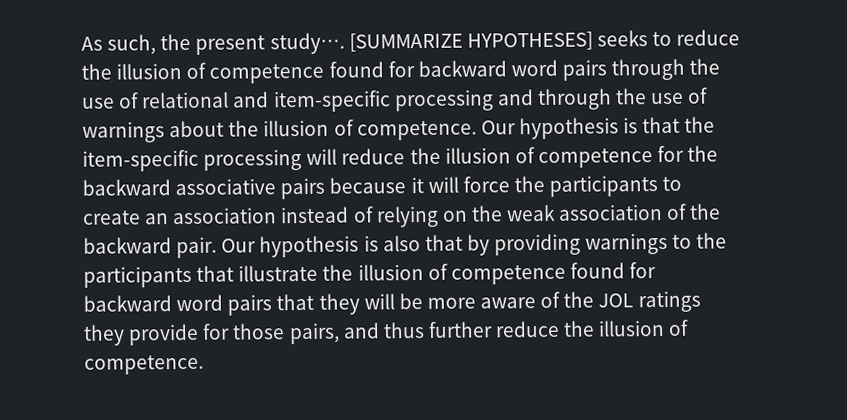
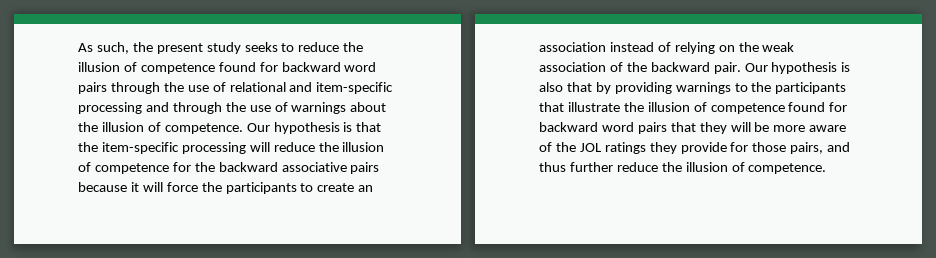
[269,31,593,55] study…. [SUMMARIZE HYPOTHESES] -> [206,42,241,54] study

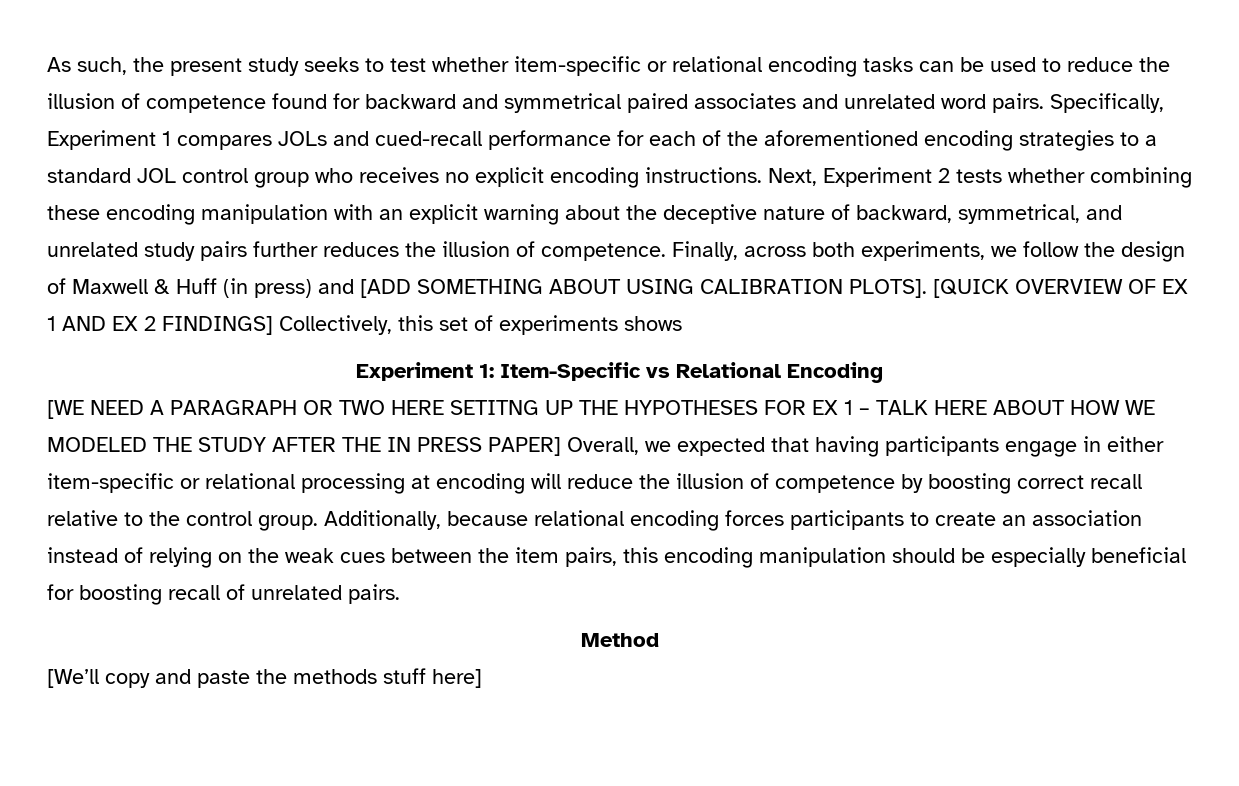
(295, 47) none -> [390,56,1061,77] test whether item-specific or relational encoding tasks can be used to
[344,62,377,72] [78,82,394,94] [78,102,387,114] [78,122,382,134] [78,142,246,154] word pairs through the use of relational and item-specific processing and through the use of warnings about the illusion of competence. Our hypothesis is that the item-specific processing -> [462,93,1164,113] [47,130,1157,151] [47,167,1192,188] [47,204,1122,225] [47,241,1185,262] [47,278,1188,298] [47,315,682,335] [356,362,883,383] [47,400,1155,419] [47,436,1164,457] [47,473,525,494] and symmetrical paired associates and unrelated word pairs. Specifically, Experiment 1 compares JOLs and cued-recall performance for each of the aforementioned encoding strategies to a standard JOL control group who receives no explicit encoding instructions. Next, Experiment 2 tests whether combining these encoding manipulation with an explicit warning about the deceptive nature of backward, symmetrical, and unrelated study pairs further reduces the illusion of competence. Finally, across both experiments, we follow the design of Maxwell & Huff (in press) and [ADD SOMETHING ABOUT USING CALIBRATION PLOTS]. [QUICK OVERVIEW OF EX 1 AND EX 2 FINDINGS] Collectively, this set of experiments shows // Experiment 1: Item-Specific vs Relational Encoding // [WE NEED A PARAGRAPH OR TWO HERE SETITNG UP THE HYPOTHESES FOR EX 1 – TALK HERE ABOUT HOW WE MODELED THE STUDY AFTER THE IN PRESS PAPER] Overall, we expected that having participants engage in either item-specific or relational processing at encoding
[172,162,380,174] [78,182,222,192] for the backward associative pairs because it will force the -> [901,473,1142,494] [47,510,784,531] by boosting correct recall relative to the control group. Additionally, because relational encoding forces
[539,62,851,74] [539,82,847,94] [539,102,848,114] [539,122,847,134] [539,142,851,154] [539,162,827,174] association of the backward pair. Our hypothesis is also that by providing warnings to the participants that illustrate the illusion of competence found for backward word pairs that they will be more aware of the JOL ratings they provide for those pairs, and thus further reduce the illusion of competence. -> [340,547,1186,568] [47,584,400,605] [580,633,659,647] [47,668,482,688] cues between the item pairs, this encoding manipulation should be especially beneficial for boosting recall of unrelated pairs. // Method // [We’ll copy and paste the methods stuff here]

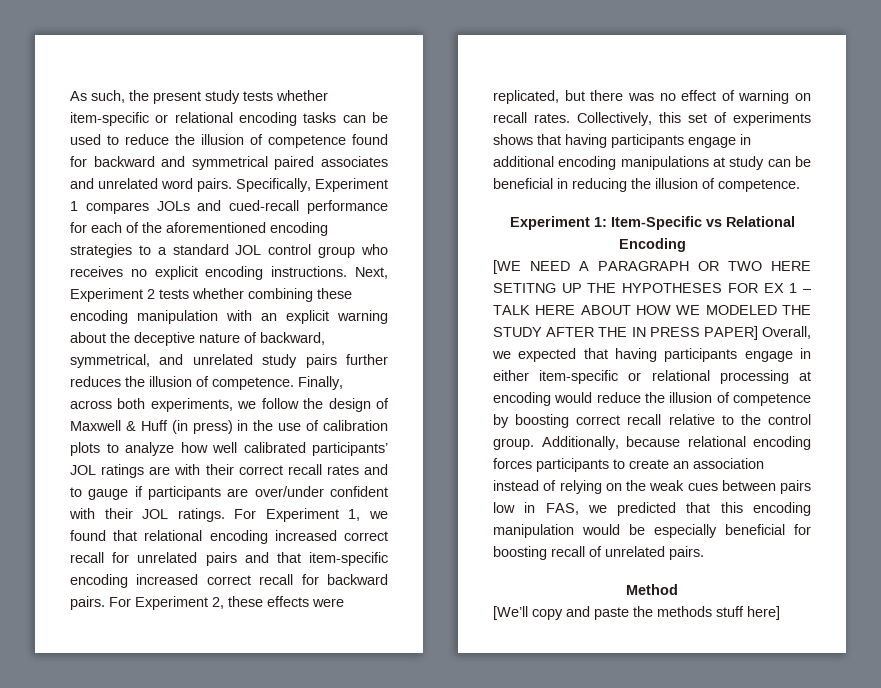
[304,57,426,72] seeks to test -> [243,91,273,101] tests
[318,279,1188,298] [47,316,273,335] and [ADD SOMETHING ABOUT USING CALIBRATION PLOTS]. [QUICK OVERVIEW OF EX 1 AND EX 2 FINDINGS] -> [237,420,388,431] [70,442,388,456] [70,464,388,478] [70,486,388,500] [69,508,388,522] [70,530,388,544] [70,552,388,566] [70,574,388,588] [70,596,344,610] [493,90,811,104] [493,112,570,123] in the use of calibration plots to analyze how well calibrated participants’ JOL ratings are with their correct recall rates and to gauge if participants are over/under confident with their JOL ratings. For Experiment 1, we found that relational encoding increased correct recall for unrelated pairs and that item-specific encoding increased correct recall for backward pairs. For Experiment 2, these effects were replicated, but there was no effect of warning on recall rates.
(682, 323) none -> [537,134,751,148] [493,156,811,170] [493,178,800,192] that having participants engage in additional encoding manipulations at study can be beneficial in reducing the illusion of competence.
[531,473,561,489] will -> [554,392,593,403] would
[478,547,617,567] the item pairs, -> [780,480,811,494] [493,502,711,516] pairs low in FAS, we predicted that
[892,548,955,563] should -> [582,524,620,535] would

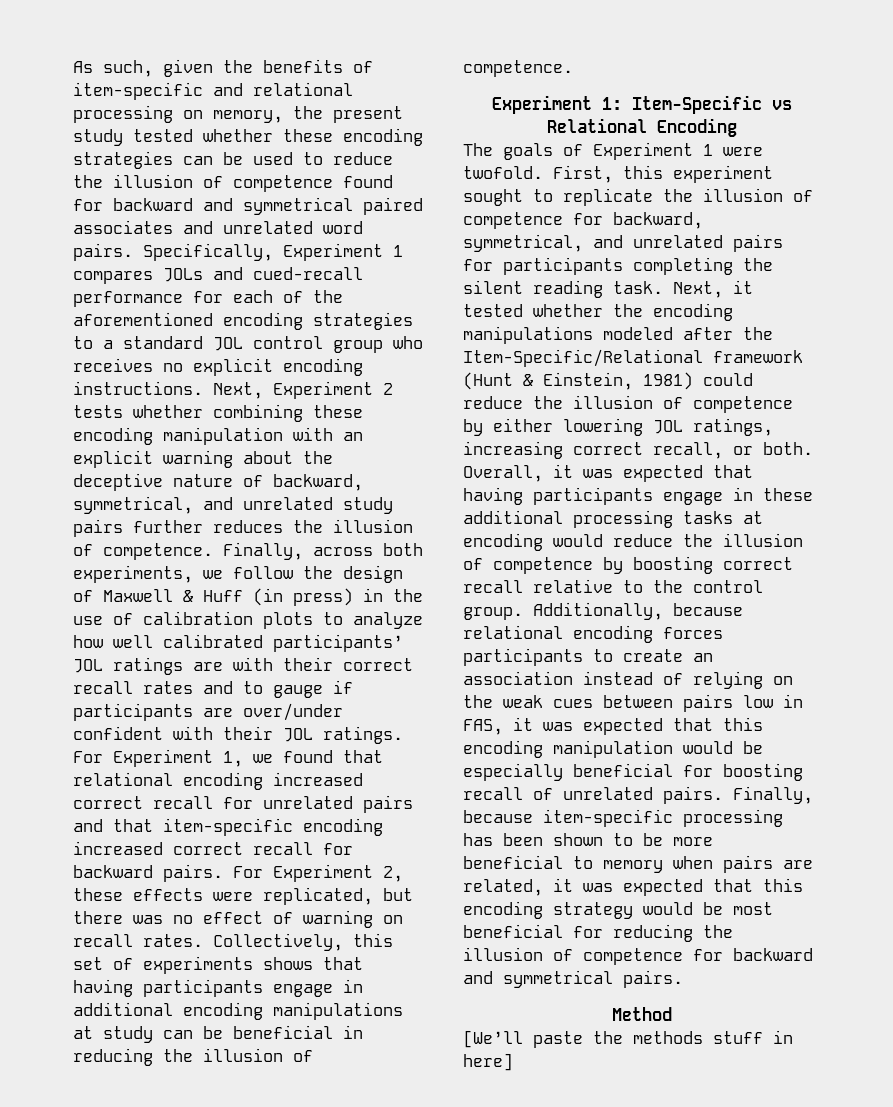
[129,90,328,104] [70,112,337,126] the present study tests whether item-specific or relational encoding tasks -> [163,59,373,77] [73,82,353,100] [73,105,403,123] [73,128,423,146] [73,151,173,169] given the benefits of item-specific and relational processing on memory, the present study tested whether these encoding strategies
[493,260,811,274] [493,283,812,293] [493,305,811,315] [493,326,811,340] [492,351,511,359] [WE NEED A PARAGRAPH OR TWO HERE SETITNG UP THE HYPOTHESES FOR EX 1 – TALK HERE ABOUT HOW WE MODELED THE STUDY AFTER THE IN PRESS PAPER] Overall, we -> [463,142,763,160] [463,165,773,183] [463,188,813,206] [463,212,703,229] [463,234,783,252] [463,257,773,275] [463,280,753,298] [463,303,733,321] [463,326,773,344] [463,349,803,367] [463,372,753,390] [463,395,793,413] [463,418,773,436] [463,441,813,459] [463,464,613,482] The goals of Experiment 1 were twofold. First, this experiment sought to replicate the illusion of competence for backward, symmetrical, and unrelated pairs for participants completing the silent reading task. Next, it tested whether the encoding manipulations modeled after the Item-Specific/Relational framework (Hunt & Einstein, 1981) could reduce the illusion of competence by either lowering JOL ratings, increasing correct recall, or both. Overall, it was
[493,370,789,384] either item-specific or relational processing -> [763,488,813,501] [463,510,733,528] these additional processing tasks
[587,502,677,516] we predicted -> [513,717,663,735] it was expected
(704, 553) none -> [733,786,813,804] [463,809,783,827] [463,833,713,846] [463,855,813,873] [463,878,803,896] [463,901,773,919] [463,924,733,942] [463,947,813,965] [463,970,683,988] Finally, because item-specific processing has been shown to be more beneficial to memory when pairs are related, it was expected that this encoding strategy would be most beneficial for reducing the illusion of competence for backward and symmetrical pairs.
[532,606,590,620] copy and -> (523, 1039) none
(744, 611) none -> [773,1030,793,1044] in

